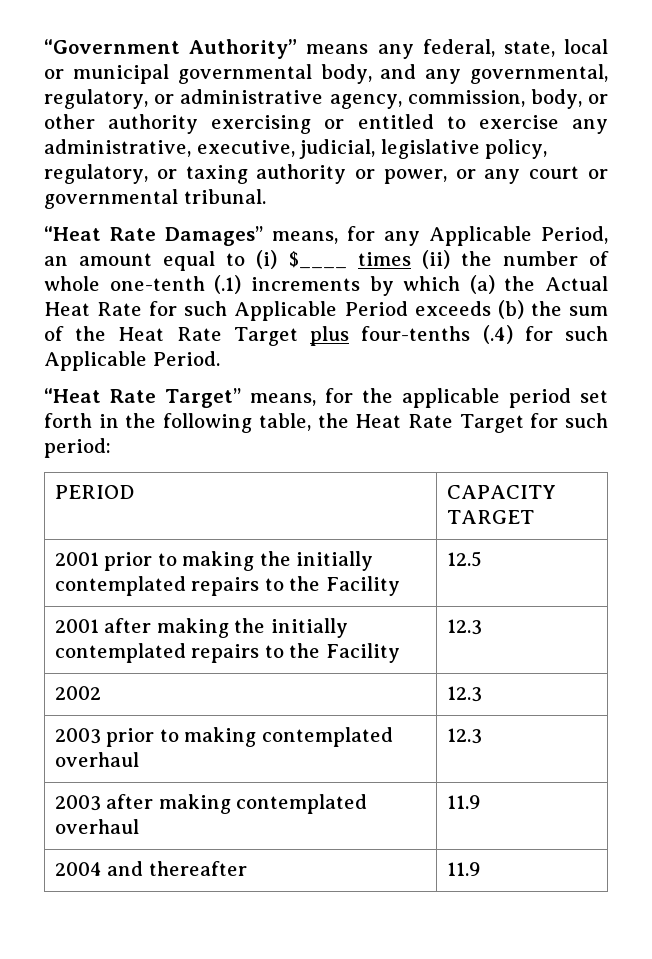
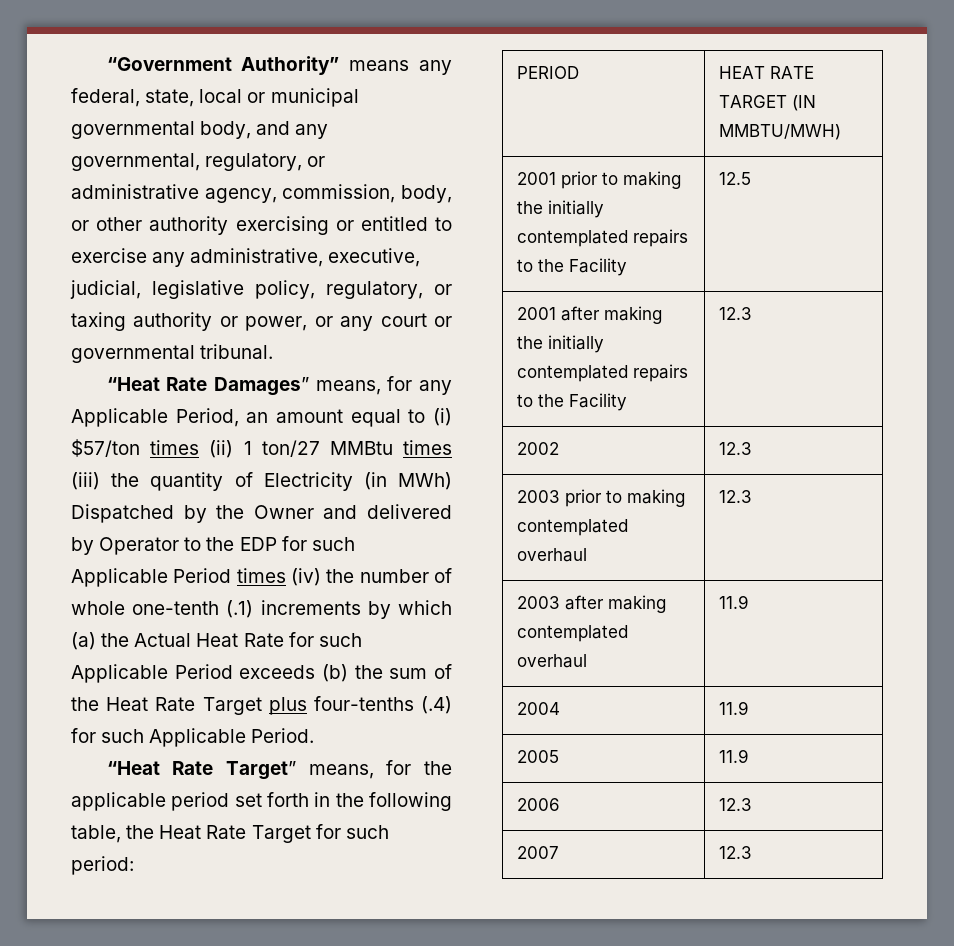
[288,251,347,269] $____ -> [71,439,140,457] $57/ton
(450, 259) none -> [243,440,452,457] [71,472,453,491] [71,504,452,523] [71,536,355,555] [71,568,321,587] 1 ton/27 MMBtu times (iii) the quantity of Electricity (in MWh) Dispatched by the Owner and delivered by Operator to the EDP for such Applicable Period times (iv)
[446,485,556,499] CAPACITY -> [718,66,814,79] HEAT RATE
(534, 517) none -> [791,95,816,111] [718,124,841,140] (IN MMBTU/MWH)
[107,861,247,876] [446,862,481,876] and thereafter | 11.9 -> [718,701,749,715] [516,750,559,763] [718,749,749,763] [516,798,560,811] [718,798,752,811] [516,846,559,859] [718,846,752,859] | 11.9 // 2005 | 11.9 // 2006 | 12.3 // 2007 | 12.3

